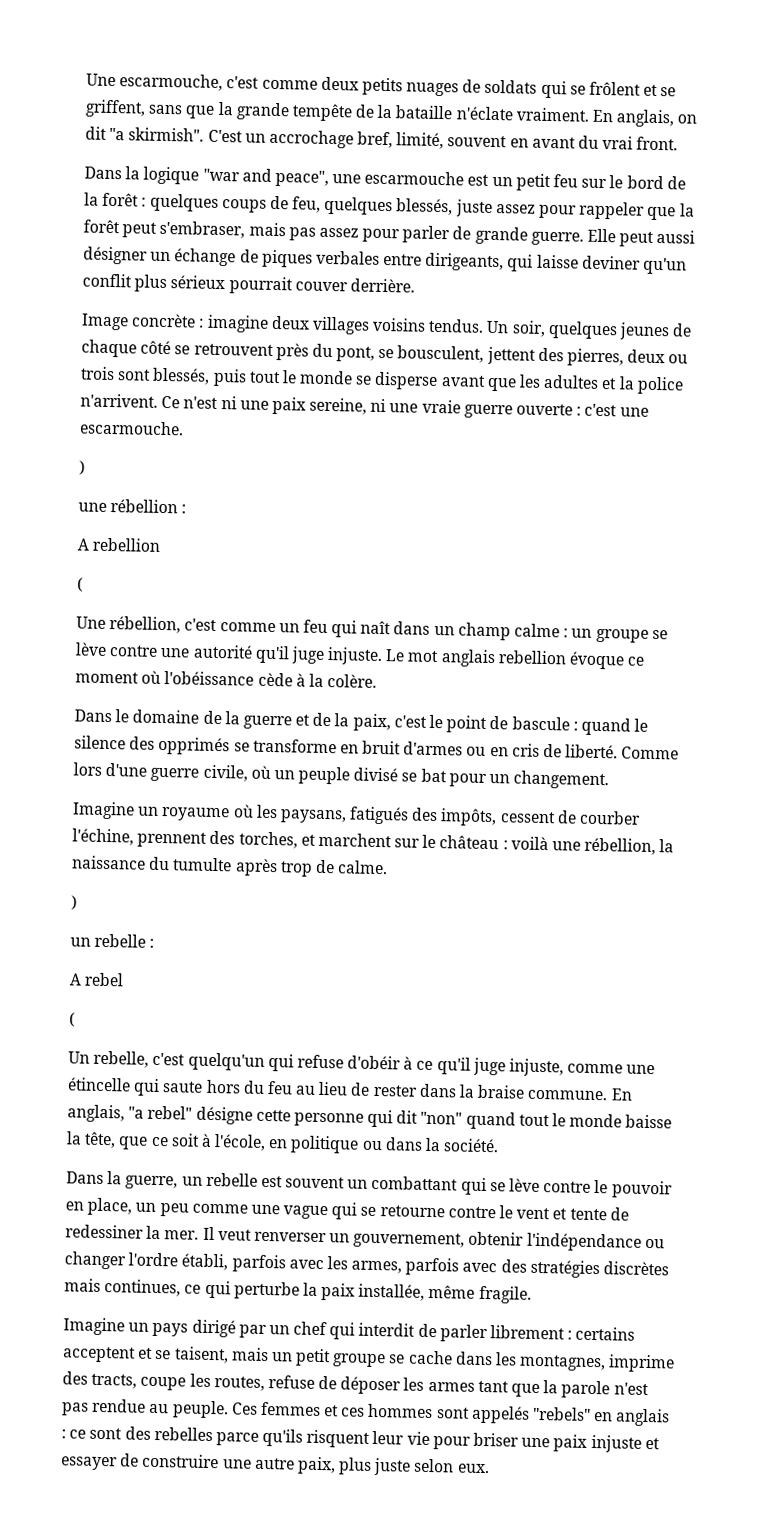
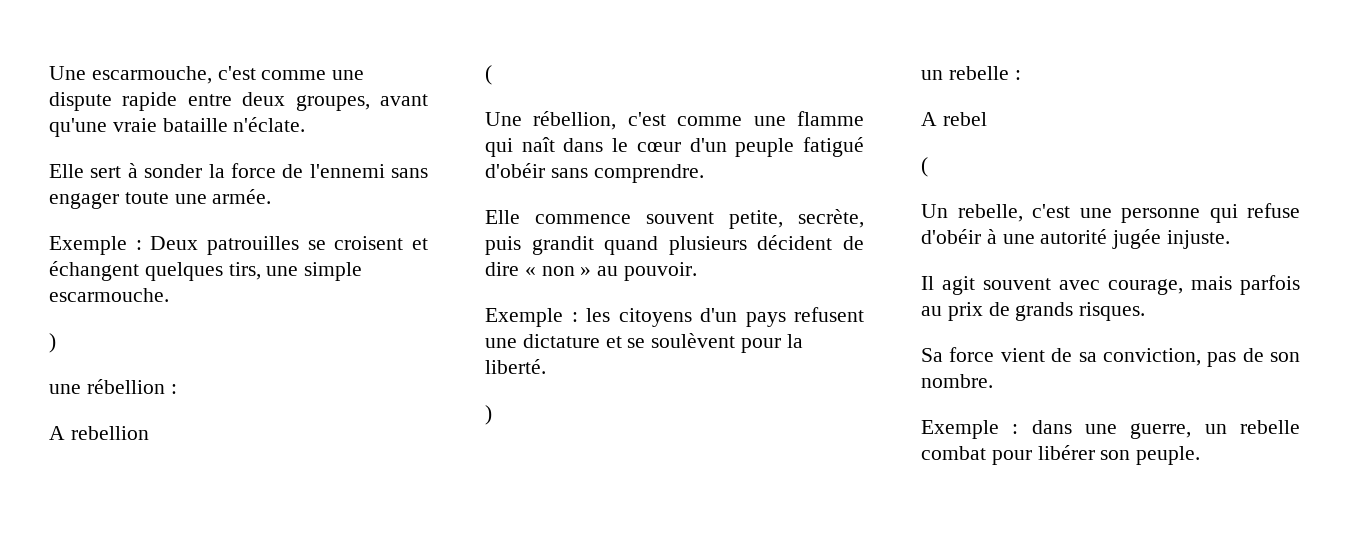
[320,76,677,99] [85,99,698,128] [85,126,679,151] [84,166,686,192] [84,192,695,221] [83,219,696,247] [83,246,688,275] [82,273,415,295] [81,313,693,341] [81,339,689,367] [80,366,684,395] [80,393,649,419] deux petits nuages de soldats qui se frôlent et se griffent, sans que la grande tempête de la bataille n'éclate vraiment. En anglais, on dit "a skirmish". C'est un accrochage bref, limité, souvent en avant du vrai front. // Dans la logique "war and peace", une escarmouche est un petit feu sur le bord de la forêt : quelques coups de feu, quelques blessés, juste assez pour rappeler que la forêt peut s'embraser, mais pas assez pour parler de grande guerre. Elle peut aussi désigner un échange de piques verbales entre dirigeants, qui laisse deviner qu'un conflit plus sérieux pourrait couver derrière. // Image concrète : imagine deux villages voisins tendus. Un soir, quelques jeunes de chaque côté se retrouvent près du pont, se bousculent, jettent des pierres, deux ou trois sont blessés, puis tout le monde se disperse avant que les adultes et la police n'arrivent. Ce n'est ni une paix sereine, ni une vraie guerre ouverte : c'est une -> [332,70,365,80] [49,92,428,111] [49,117,306,137] [49,163,428,178] [49,189,272,209] [49,236,428,255] [49,261,363,281] une dispute rapide entre deux groupes, avant qu'une vraie bataille n'éclate. // Elle sert à sonder la force de l'ennemi sans engager toute une armée. // Exemple : Deux patrouilles se croisent et échangent quelques tirs, une simple
[278,619,328,634] un feu -> [753,111,864,126] une flamme
[433,622,668,643] [75,642,645,670] [75,670,378,688] [74,709,649,736] [74,735,680,760] [73,762,610,790] [72,801,642,827] [72,828,675,856] [72,855,389,877] un champ calme : un groupe se lève contre une autorité qu'il juge injuste. Le mot anglais rebellion évoque ce moment où l'obéissance cède à la colère. // Dans le domaine de la guerre et de la paix, c'est le point de bascule : quand le silence des opprimés se transforme en bruit d'armes ou en cris de liberté. Comme lors d'une guerre civile, où un peuple divisé se bat pour un changement. // Imagine un royaume où les paysans, fatigués des impôts, cessent de courber l'échine, prennent des torches, et marchent sur le château : voilà une rébellion, la naissance du tumulte après trop de calme. -> [612,137,864,157] [485,163,704,183] [485,209,864,229] [485,235,864,255] [485,262,698,281] [485,307,864,327] [485,333,803,353] [485,359,546,374] le cœur d'un peuple fatigué d'obéir sans comprendre. // Elle commence souvent petite, secrète, puis grandit quand plusieurs décident de dire « non » au pouvoir. // Exemple : les citoyens d'un pays refusent une dictature et se soulèvent pour la liberté.
[187,1052,265,1071] quelqu'un -> [1079,208,1200,223] une personne
[416,1057,656,1077] [67,1077,633,1101] [67,1104,673,1130] [66,1131,500,1154] [66,1171,673,1199] [65,1197,629,1221] [65,1224,665,1252] [64,1251,670,1279] [64,1278,532,1304] [63,1317,636,1343] [62,1346,676,1373] [62,1371,649,1399] [61,1398,671,1427] [61,1426,660,1453] [61,1453,490,1476] ce qu'il juge injuste, comme une étincelle qui saute hors du feu au lieu de rester dans la braise commune. En anglais, "a rebel" désigne cette personne qui dit "non" quand tout le monde baisse la tête, que ce soit à l'école, en politique ou dans la société. // Dans la guerre, un rebelle est souvent un combattant qui se lève contre le pouvoir en place, un peu comme une vague qui se retourne contre le vent et tente de redessiner la mer. Il veut renverser un gouvernement, obtenir l'indépendance ou changer l'ordre établi, parfois avec les armes, parfois avec des stratégies discrètes mais continues, ce qui perturbe la paix installée, même fragile. // Imagine un pays dirigé par un chef qui interdit de parler librement : certains acceptent et se taisent, mais un petit groupe se cache dans les montagnes, imprime des tracts, coupe les routes, refuse de déposer les armes tant que la parole n'est pas rendue au peuple. Ces femmes et ces hommes sont appelés "rebels" en anglais : ce sont des rebelles parce qu'ils risquent leur vie pour briser une paix injuste et essayer de construire une autre paix, plus juste selon eux. -> [1002,229,1231,249] [921,275,1300,295] [921,302,1146,321] [921,347,1300,367] [921,374,993,388] [921,420,1300,439] [921,445,1201,465] une autorité jugée injuste. // Il agit souvent avec courage, mais parfois au prix de grands risques. // Sa force vient de sa conviction, pas de son nombre. // Exemple : dans une guerre, un rebelle combat pour libérer son peuple.

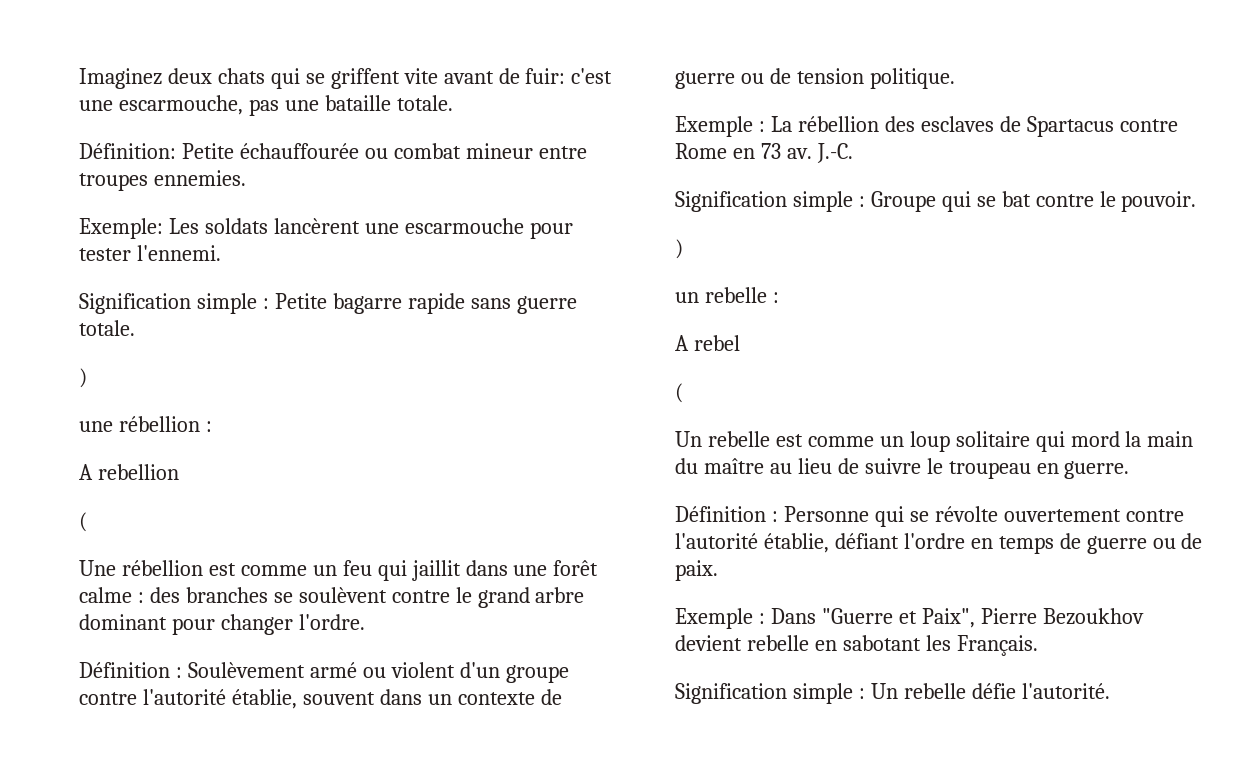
[49,66,365,84] [49,92,428,111] [49,117,306,137] [49,163,428,178] [49,189,272,209] [49,236,428,255] [49,261,363,281] [49,288,169,302] Une escarmouche, c'est comme une dispute rapide entre deux groupes, avant qu'une vraie bataille n'éclate. // Elle sert à sonder la force de l'ennemi sans engager toute une armée. // Exemple : Deux patrouilles se croisent et échangent quelques tirs, une simple escarmouche. -> [79,68,613,89] [79,95,453,116] [79,143,587,159] [79,170,246,191] [79,218,573,239] [79,245,221,261] [79,293,577,314] [79,320,135,336] Imaginez deux chats qui se griffent vite avant de fuir: c'est une escarmouche, pas une bataille totale. // Définition: Petite échauffourée ou combat mineur entre troupes ennemies. // Exemple: Les soldats lancèrent une escarmouche pour tester l'ennemi. // Signification simple : Petite bagarre rapide sans guerre totale.
[533,111,864,130] [485,137,864,157] [485,163,704,183] [485,209,864,229] [485,235,864,255] [485,262,698,281] [485,307,864,327] [485,333,803,353] [485,359,546,374] rébellion, c'est comme une flamme qui naît dans le cœur d'un peuple fatigué d'obéir sans comprendre. // Elle commence souvent petite, secrète, puis grandit quand plusieurs décident de dire « non » au pouvoir. // Exemple : les citoyens d'un pays refusent une dictature et se soulèvent pour la liberté. -> [121,560,599,581] [79,587,585,608] [79,614,365,635] [79,662,569,683] [79,689,562,709] [675,68,955,89] [675,116,1178,137] [675,143,853,163] [675,191,1197,212] rébellion est comme un feu qui jaillit dans une forêt calme : des branches se soulèvent contre le grand arbre dominant pour changer l'ordre. // Définition : Soulèvement armé ou violent d'un groupe contre l'autorité établie, souvent dans un contexte de guerre ou de tension politique. // Exemple : La rébellion des esclaves de Spartacus contre Rome en 73 av. J.-C. // Signification simple : Groupe qui se bat contre le pouvoir.
[957,203,1300,223] [921,229,1231,249] [921,275,1300,295] [921,302,1146,321] [921,347,1300,367] [921,374,993,388] [921,420,1300,439] [921,445,1201,465] rebelle, c'est une personne qui refuse d'obéir à une autorité jugée injuste. // Il agit souvent avec courage, mais parfois au prix de grands risques. // Sa force vient de sa conviction, pas de son nombre. // Exemple : dans une guerre, un rebelle combat pour libérer son peuple. -> [707,431,1194,452] [675,458,1130,479] [675,506,1184,527] [675,533,1203,554] [675,560,718,581] [675,608,1144,629] [675,635,1038,656] [675,683,1110,704] rebelle est comme un loup solitaire qui mord la main du maître au lieu de suivre le troupeau en guerre. // Définition : Personne qui se révolte ouvertement contre l'autorité établie, défiant l'ordre en temps de guerre ou de paix. // Exemple : Dans "Guerre et Paix", Pierre Bezoukhov devient rebelle en sabotant les Français. // Signification simple : Un rebelle défie l'autorité.

